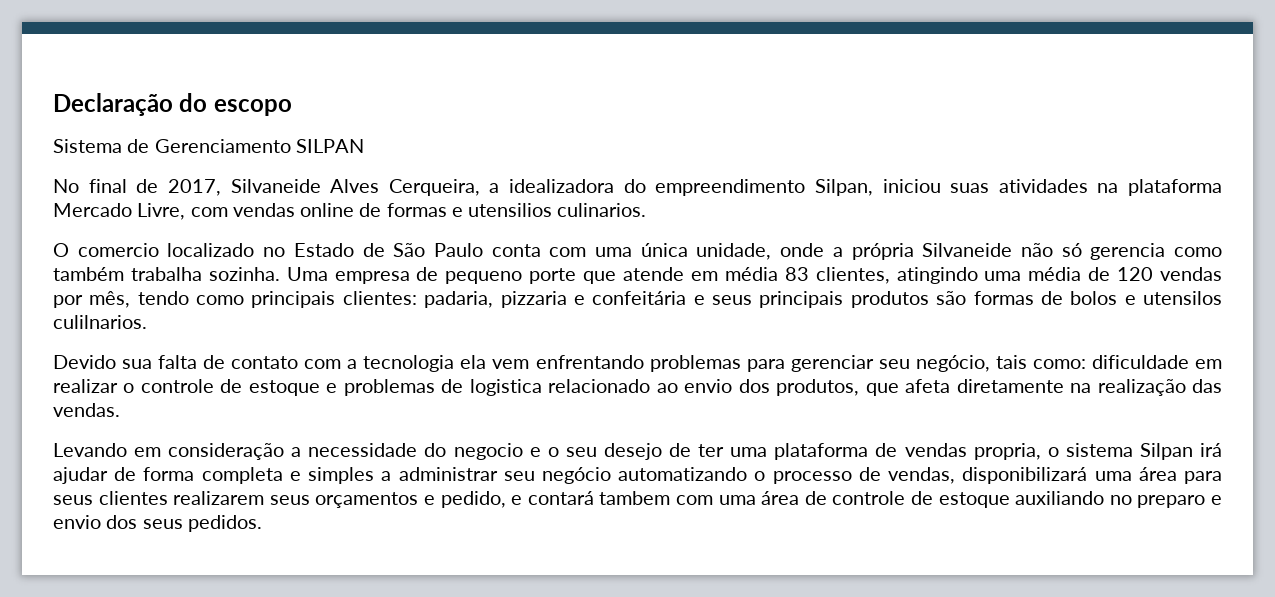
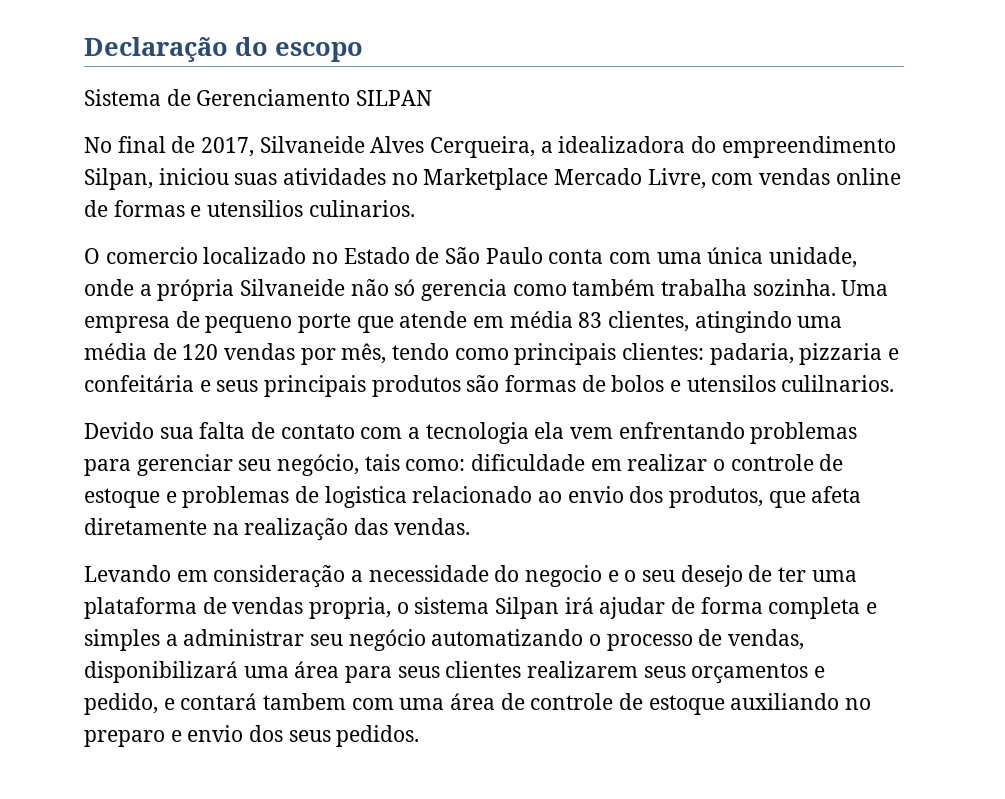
[1097,179,1222,196] na plataforma -> [391,168,549,190] no Marketplace

